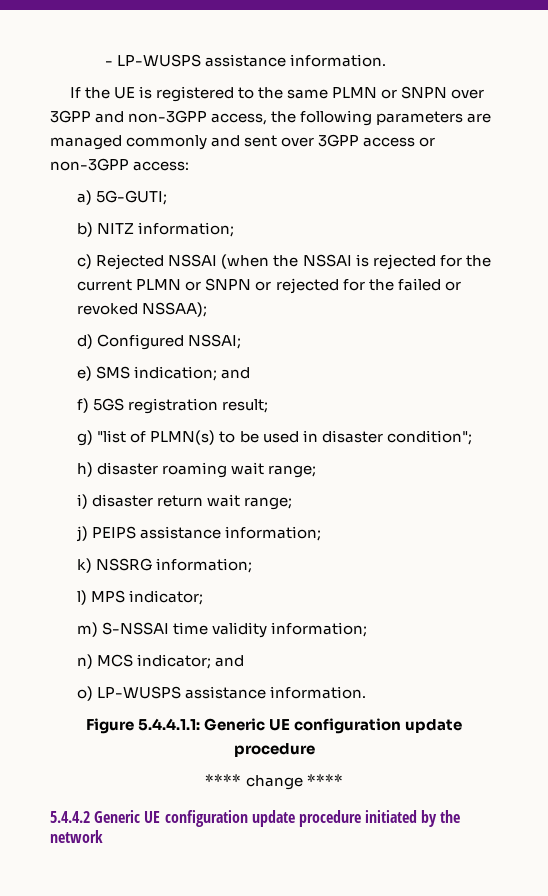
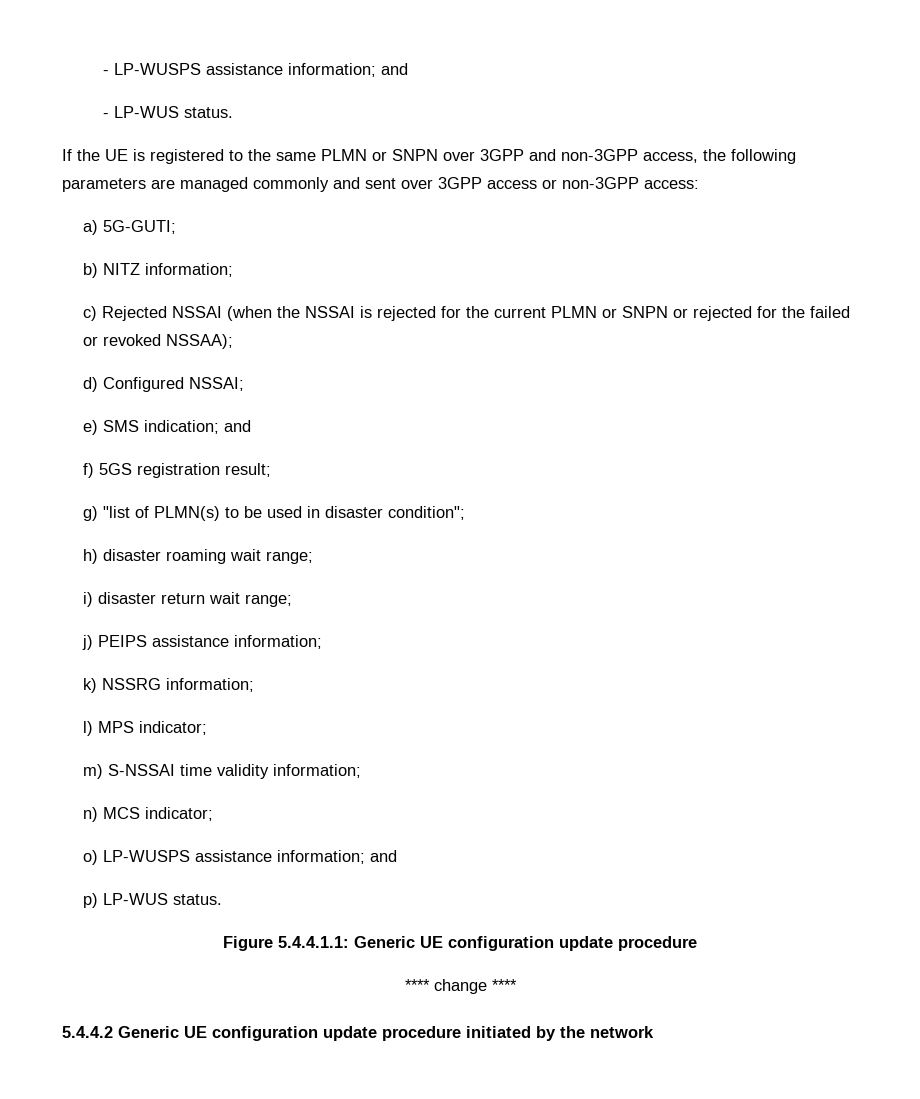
[289,54,386,67] information. -> [288,63,409,77] [103,106,234,118] information; and // - LP-WUS status.
[215,655,245,667] and -> (213, 814) none
[270,686,367,699] information. -> [276,850,397,864] [82,893,222,908] information; and // p) LP-WUS status.

